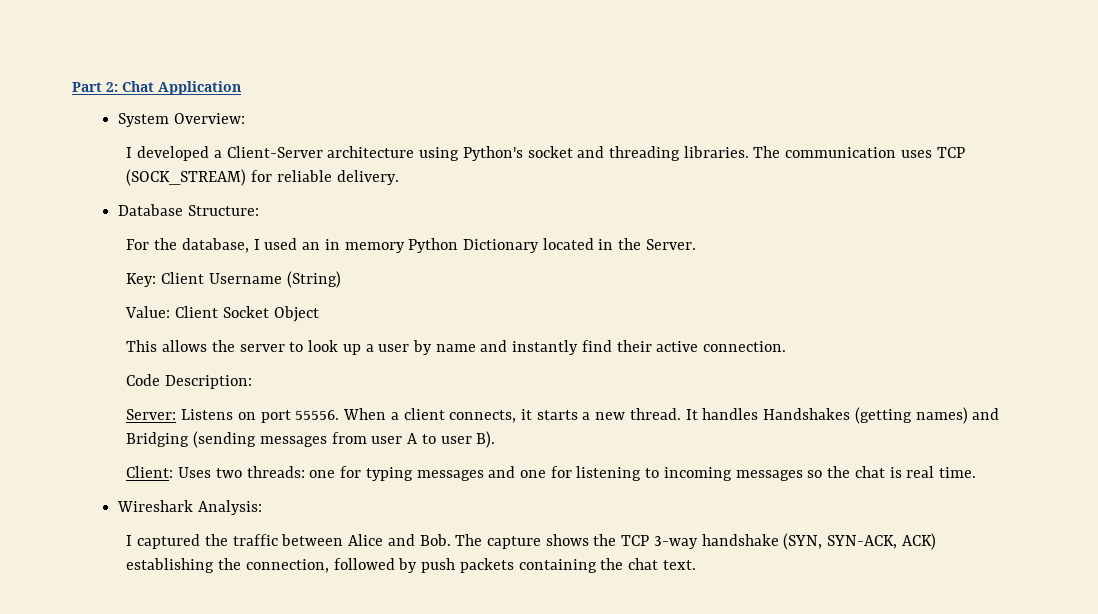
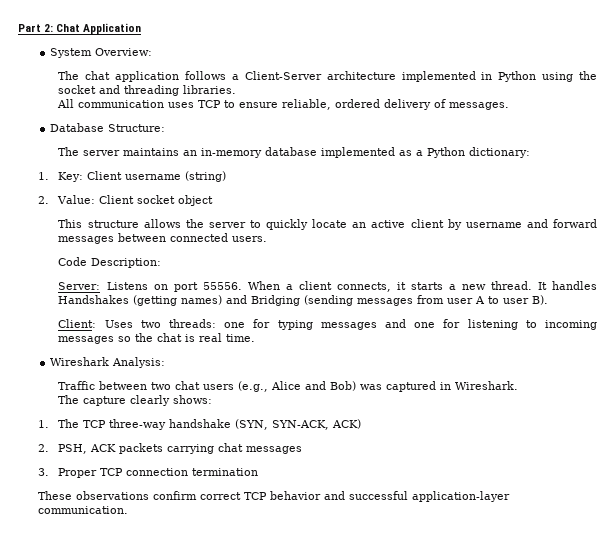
[126,146,523,161] I developed a Client-Server architecture using Python's -> [58,71,597,82] The chat application follows a Client-Server architecture implemented in Python using the
[753,146,781,158] The -> [57,99,75,108] // All
[126,169,399,186] [118,204,260,216] [126,238,696,253] [126,271,341,288] [125,306,319,322] (SOCK_STREAM) for reliable delivery. // Database Structure: // For the database, I used an in memory Python Dictionary located in the Server. // Key: Client Username (String) // Value: Client Socket Object -> [224,99,510,110] [50,123,166,132] [58,147,531,158] [38,171,227,182] [38,195,214,206] to ensure reliable, ordered delivery of messages. // Database Structure: // The server maintains an in-memory database implemented as a Python dictionary: // 1. Key: Client username (string) // 2. Value: Client socket object
(158, 346) none -> [87,220,139,228] structure
[308,340,787,355] look up a user by name and instantly find their active connection. -> [266,219,598,230] [58,233,268,244] quickly locate an active client by username and forward messages between connected users.
[126,533,936,550] [126,558,696,573] I captured the traffic between Alice and Bob. The capture shows the TCP 3-way handshake (SYN, SYN-ACK, ACK) establishing the connection, followed by push packets containing the chat text. -> [58,381,519,392] [58,395,213,406] [38,419,362,430] [38,443,303,454] [38,468,259,478] [38,491,511,502] [38,506,129,514] Traffic between two chat users (e.g., Alice and Bob) was captured in Wireshark. // The capture clearly shows: // 1. The TCP three-way handshake (SYN, SYN-ACK, ACK) // 2. PSH, ACK packets carrying chat messages // 3. Proper TCP connection termination // These observations confirm correct TCP behavior and successful application-layer communication.

